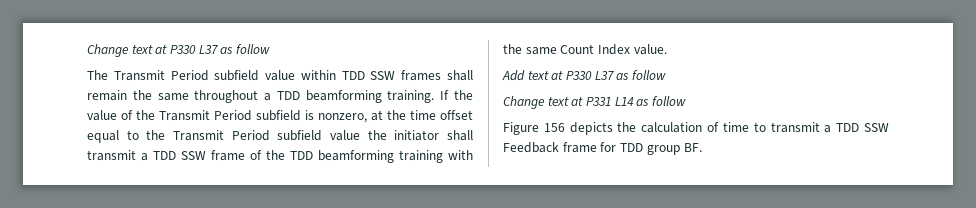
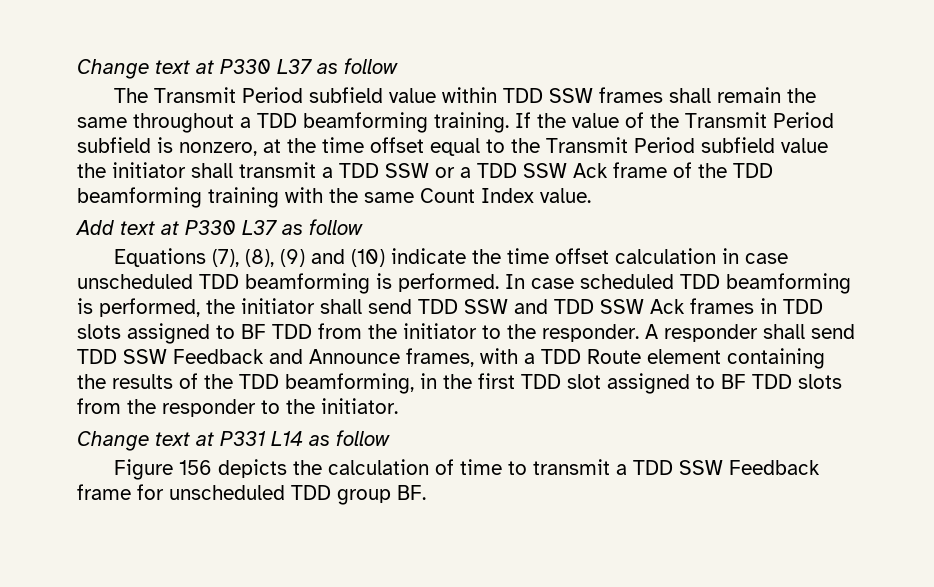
(206, 155) none -> [435,163,608,178] or a TDD SSW Ack
(666, 75) none -> [113,248,788,267] [77,273,851,294] [77,298,823,317] [77,323,855,344] [77,348,825,369] [77,373,842,394] [77,398,398,417] // Equations (7), (8), (9) and (10) indicate the time offset calculation in case unscheduled TDD beamforming is performed. In case scheduled TDD beamforming is performed, the initiator shall send TDD SSW and TDD SSW Ack frames in TDD slots assigned to BF TDD from the initiator to the responder. A responder shall send TDD SSW Feedback and Announce frames, with a TDD Route element containing the results of the TDD beamforming, in the first TDD slot assigned to BF TDD slots from the responder to the initiator.
(617, 147) none -> [169,485,285,500] unscheduled

